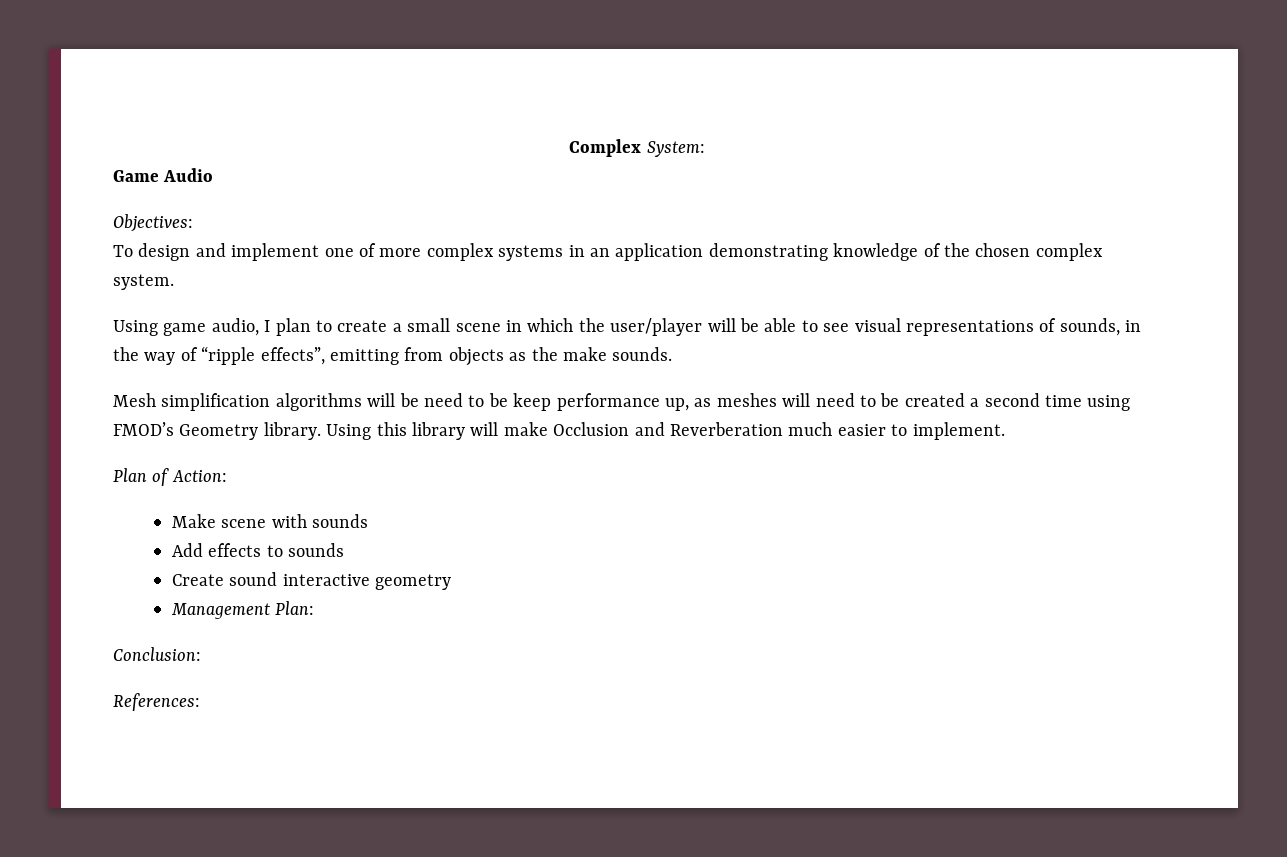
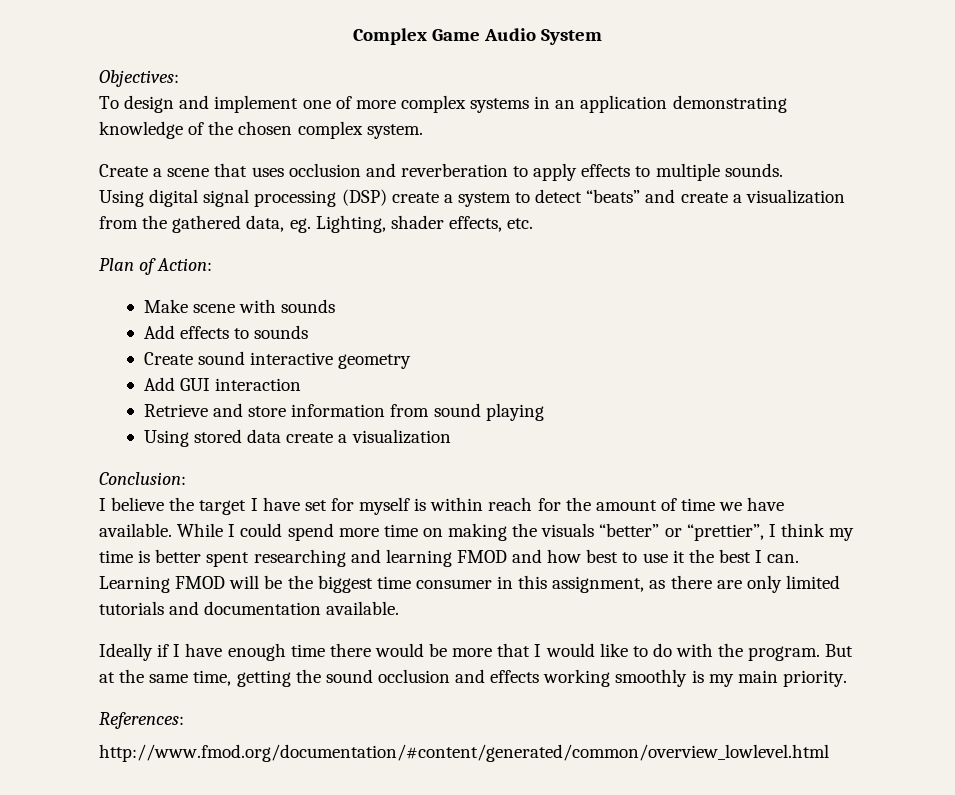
[646,141,705,157] System: // -> (427, 36) none
(214, 175) none -> [541,29,603,45] System
[113,318,1142,336] [113,346,673,366] [113,393,1131,411] [113,422,1005,440] Using game audio, I plan to create a small scene in which the user/player will be able to see visual representations of sounds, in the way of “ripple effects”, emitting from objects as the make sounds. // Mesh simplification algorithms will be need to be keep performance up, as meshes will need to be created a second time using FMOD’s Geometry library. Using this library will make Occlusion and Reverberation much easier to implement. -> [99,163,783,181] [99,189,845,207] [99,215,534,233] Create a scene that uses occlusion and reverberation to apply effects to multiple sounds. // Using digital signal processing (DSP) create a system to detect “beats” and create a visualization from the gathered data, eg. Lighting, shader effects, etc.
[170,601,315,619] [113,647,201,661] Management Plan: // Conclusion: -> [143,377,302,391] [143,403,544,421] [143,429,451,447] [99,472,186,485] [99,497,785,515] [99,523,855,541] [99,549,800,567] [99,575,840,593] [99,601,400,615] [99,643,854,661] [99,669,847,687] Add GUI interaction // Retrieve and store information from sound playing // Using stored data create a visualization // Conclusion: // I believe the target I have set for myself is within reach for the amount of time we have available. While I could spend more time on making the visuals “better” or “prettier”, I think my time is better spent researching and learning FMOD and how best to use it the best I can. Learning FMOD will be the biggest time consumer in this assignment, as there are only limited tutorials and documentation available. // Ideally if I have enough time there would be more that I would like to do with the program. But at the same time, getting the sound occlusion and effects working smoothly is my main priority.
(200, 702) none -> [99,744,829,762] // http://www.fmod.org/documentation/#content/generated/common/overview_lowlevel.html

